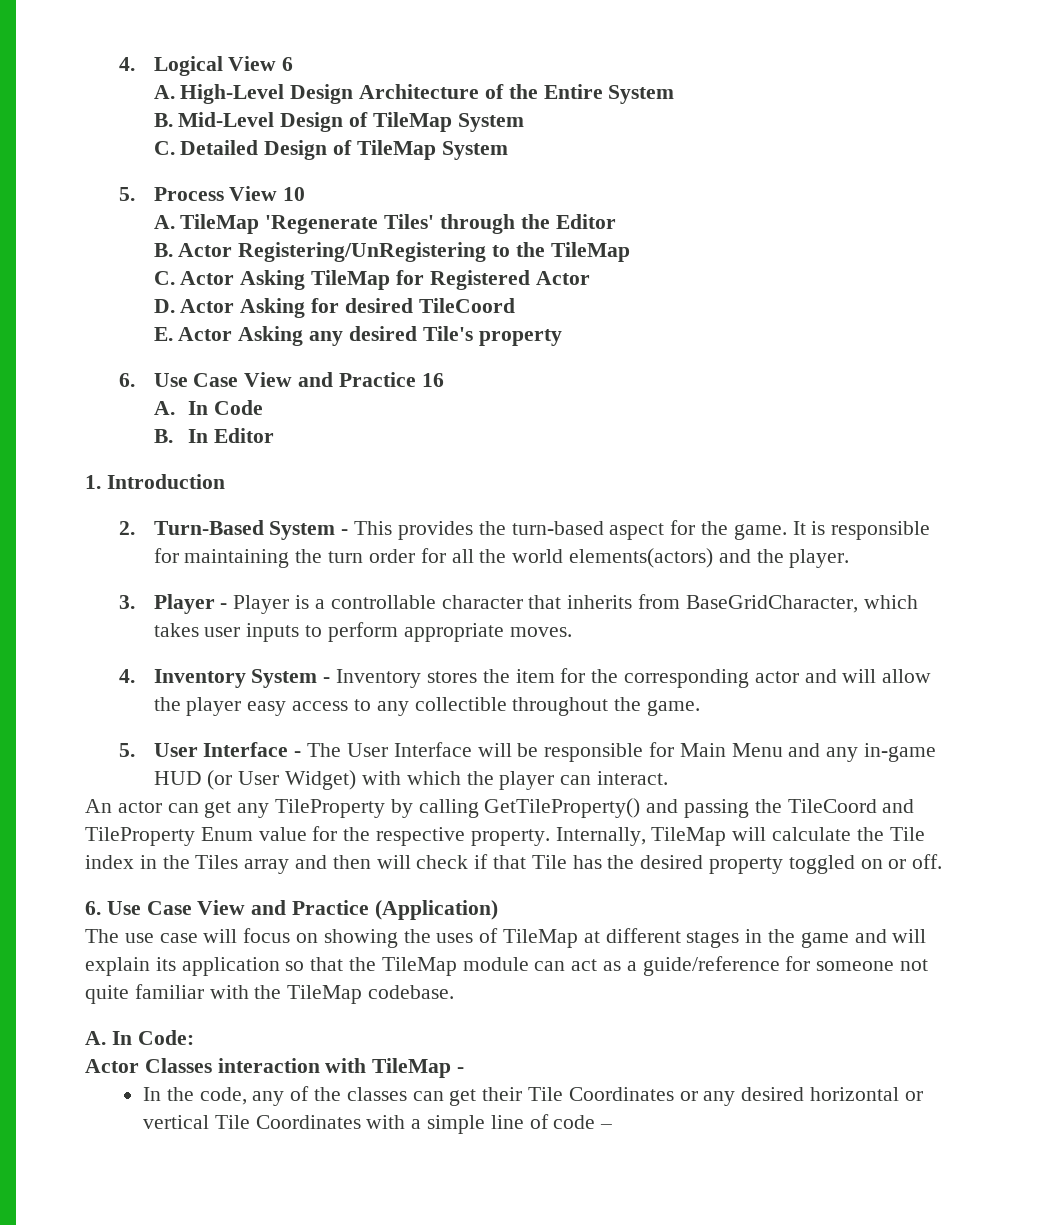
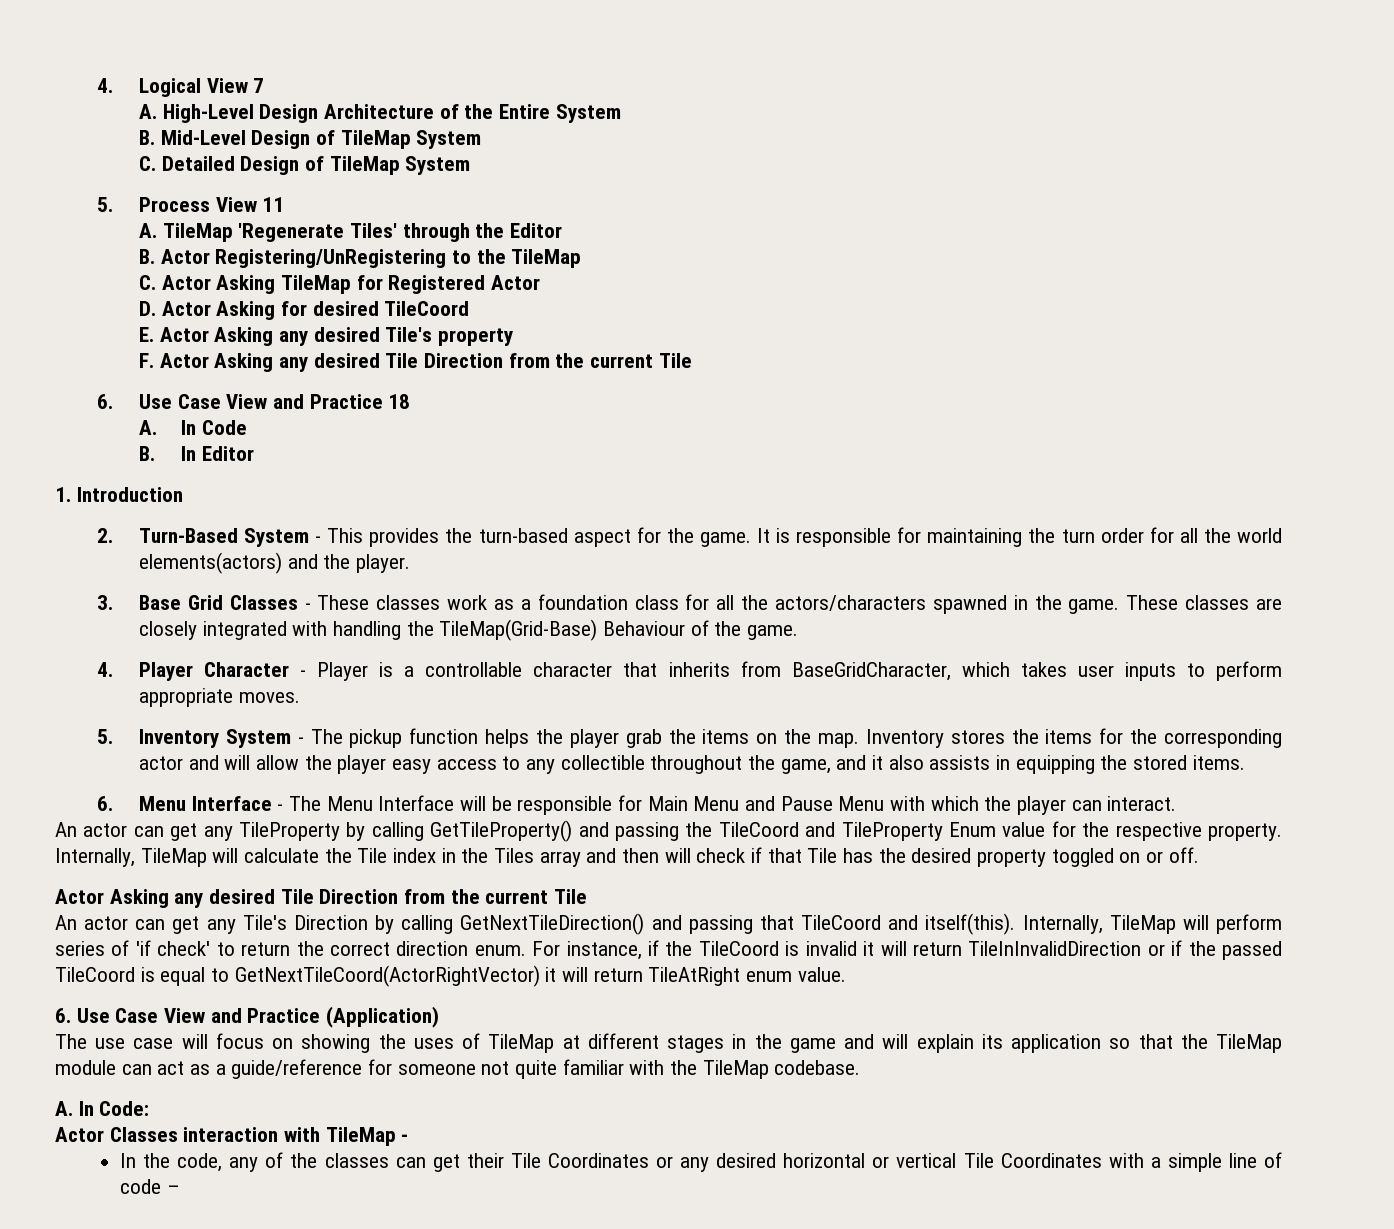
[282,57,294,71] 6 -> [253,78,265,93] 7
[283,187,306,201] 10 -> [262,197,285,212] 11
[119,372,444,387] // 6. Use Case View and Practice 16 -> [138,353,692,372] [96,394,411,409] // F. Actor Asking any desired Tile Direction from the current Tile // 6. Use Case View and Practice 18
[153,594,215,614] Player -> [138,594,1283,614] [138,619,798,641] [96,662,289,681] Base Grid Classes - These classes work as a foundation class for all the actors/characters spawned in the game. These classes are closely integrated with handling the TileMap(Grid-Base) Behaviour of the game. // 4. Player Character
[119,669,136,683] 4. -> [96,729,113,744] 5.
(331, 680) none -> [310,728,859,748] The pickup function helps the player grab the items on the map.
[515,669,555,683] item -> [1045,729,1093,744] items
[646,700,700,716] [119,743,198,757] game. // 5. User -> [780,755,1245,774] [96,796,186,811] game, and it also assists in equipping the stored items. // 6. Menu
[346,743,388,757] User -> [326,796,373,811] Menu
[826,743,936,762] [153,770,357,790] any in-game HUD (or User Widget) -> [780,796,885,811] Pause Menu
(943, 861) none -> [55,889,588,908] [55,913,1282,935] [55,940,1282,960] [55,965,846,987] // Actor Asking any desired Tile Direction from the current Tile // An actor can get any Tile's Direction by calling GetNextTileDirection() and passing that TileCoord and itself(this). Internally, TileMap will perform series of 'if check' to return the correct direction enum. For instance, if the TileCoord is invalid it will return TileInInvalidDirection or if the passed TileCoord is equal to GetNextTileCoord(ActorRightVector) it will return TileAtRight enum value.

